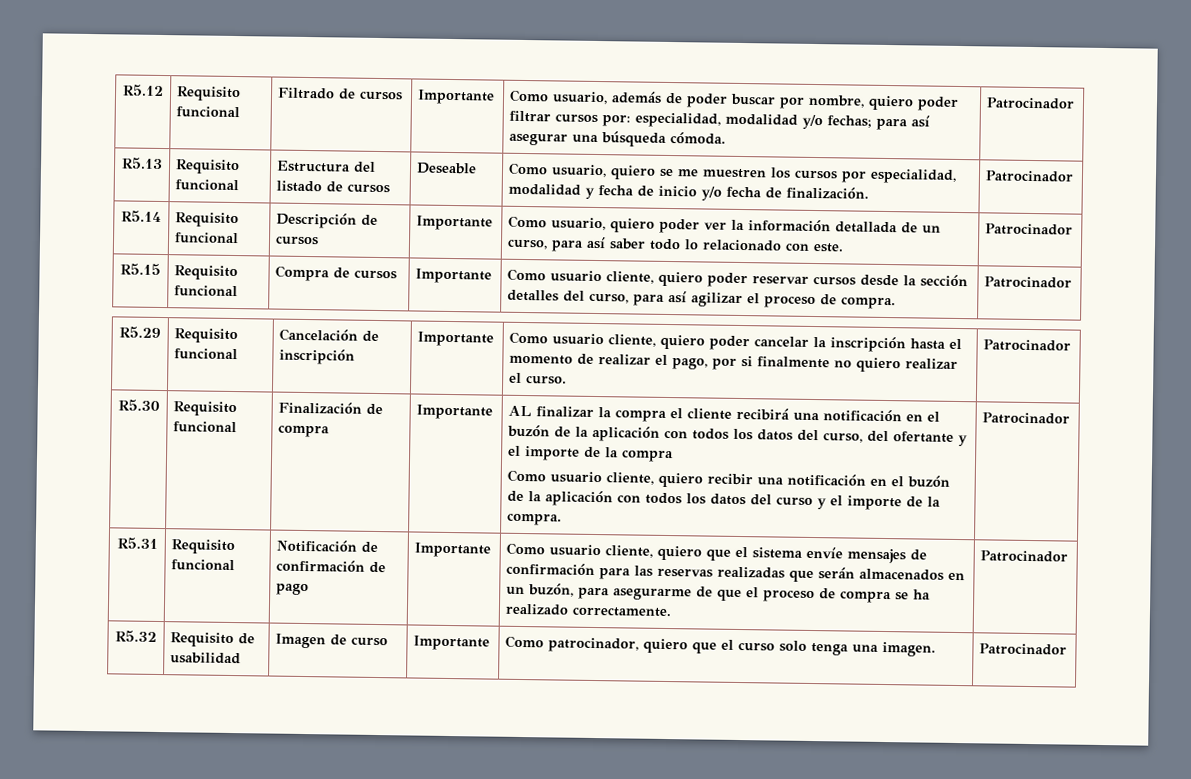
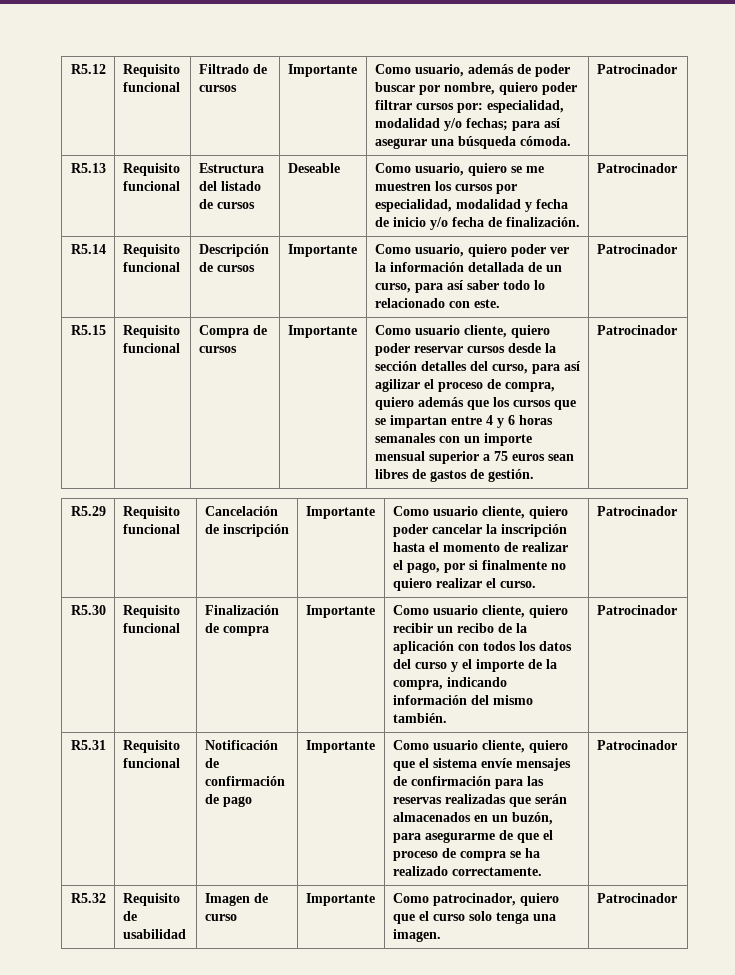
[841,296,897,310] compra. -> [504,382,555,392] [374,397,576,410] [374,415,553,428] [374,433,532,446] [374,451,574,464] [374,469,534,482] compra, quiero además que los cursos que se impartan entre 4 y 6 horas semanales con un importe mensual superior a 75 euros sean libres de gastos de gestión.
[508,405,941,423] [507,424,969,447] [508,445,675,463] AL finalizar la compra el cliente recibirá una notificación en el buzón de la aplicación con todos los datos del curso, del ofertante y el importe de la compra // -> (375, 611) none
[757,473,951,488] una notificación en el buzón -> [436,623,494,633] un recibo
[507,512,563,526] compra. -> [392,677,507,690] [392,695,533,705] [392,713,447,723] compra, indicando información del mismo también.

